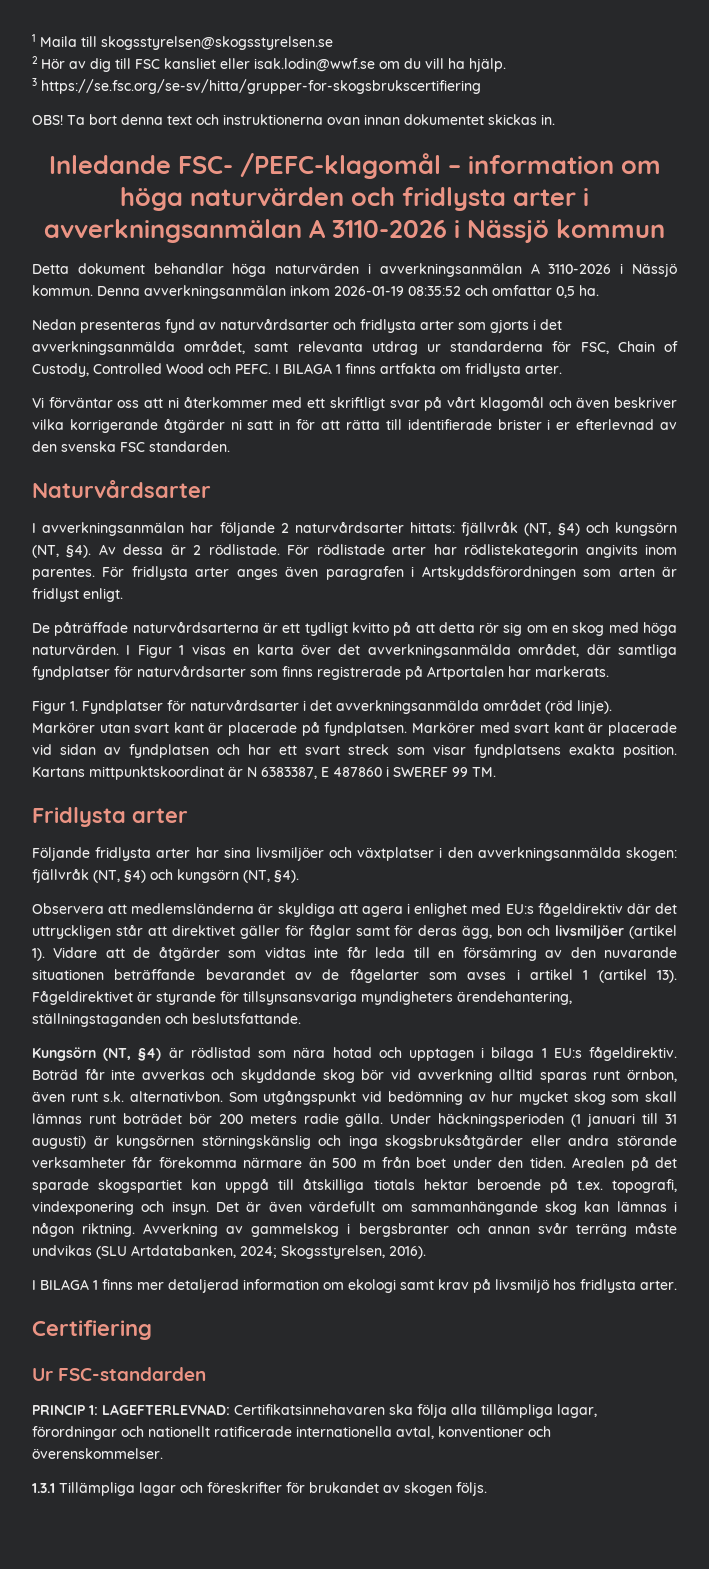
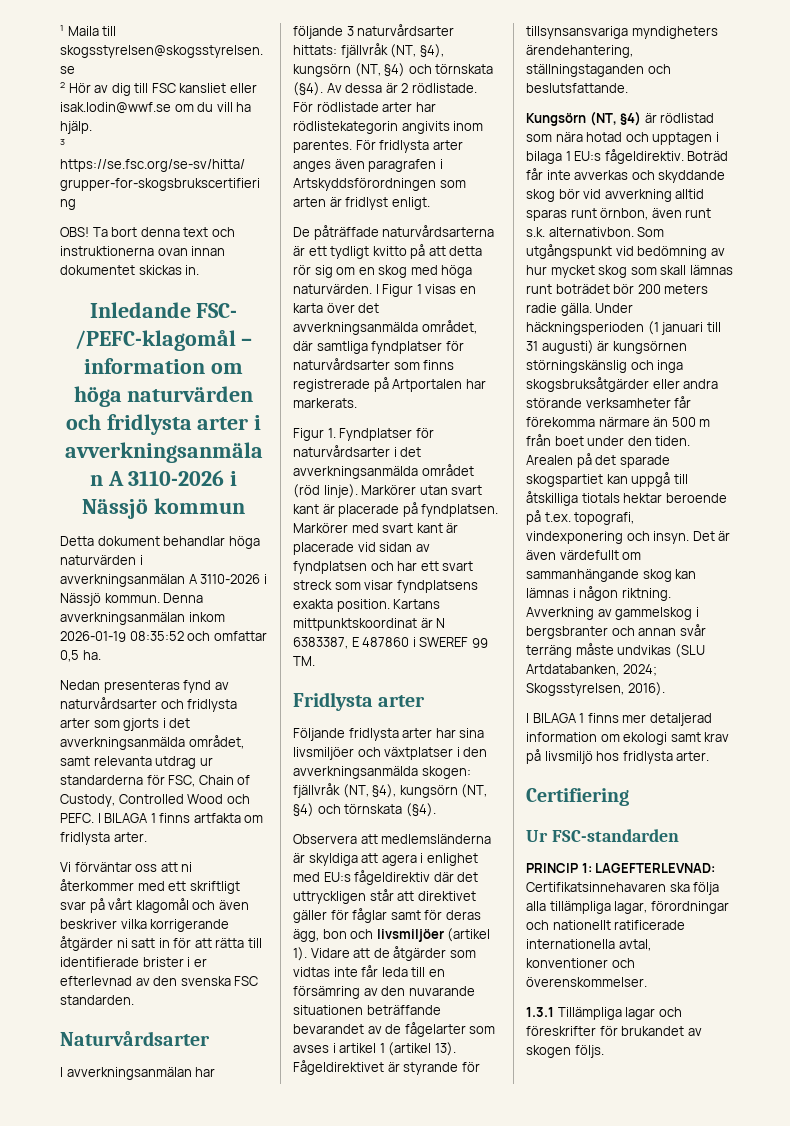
[280,523,289,533] 2 -> [346,26,354,36] 3
[557,522,677,536] [32,545,92,558] §4) och kungsörn (NT, §4). -> [419,44,444,58] [293,63,494,77] [293,82,323,96] §4), kungsörn (NT, §4) och törnskata (§4).
[124,869,299,883] §4) och kungsörn (NT, §4). -> [372,784,488,798] [293,803,436,817] §4), kungsörn (NT, §4) och törnskata (§4).

